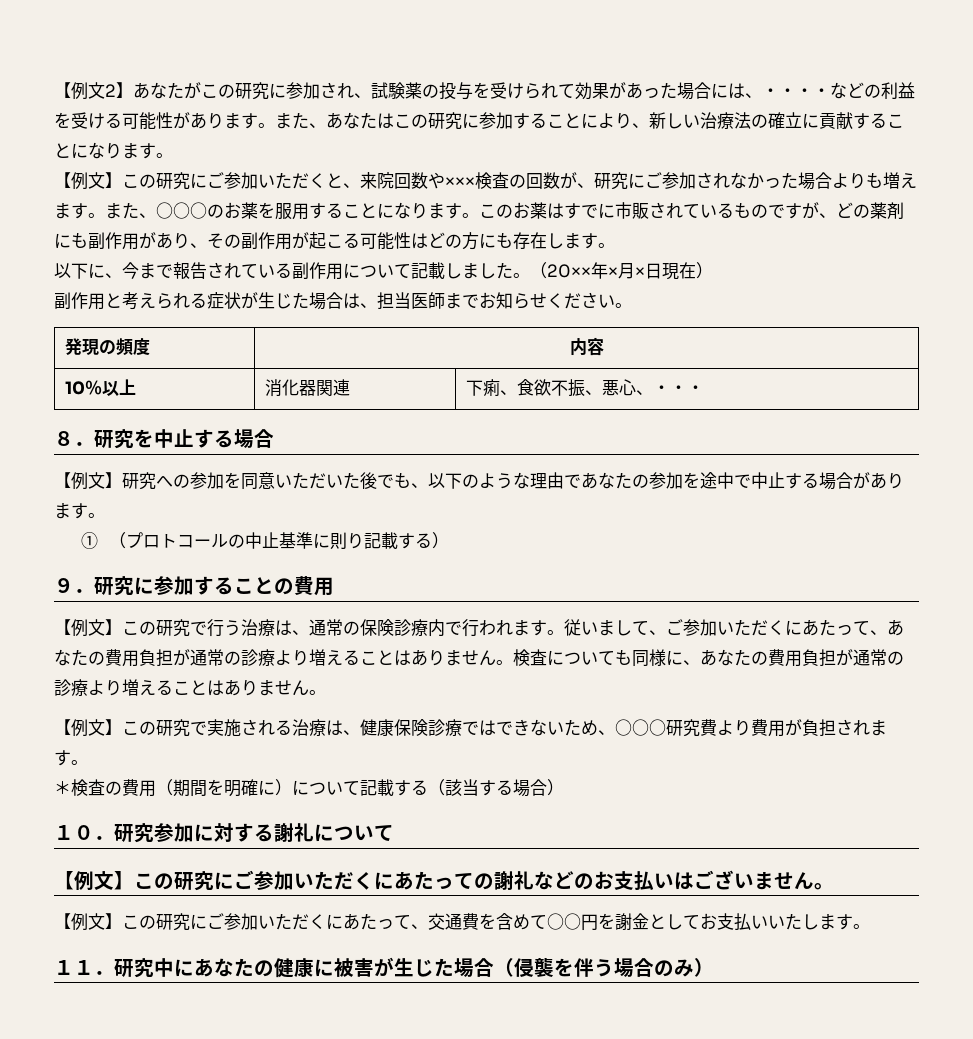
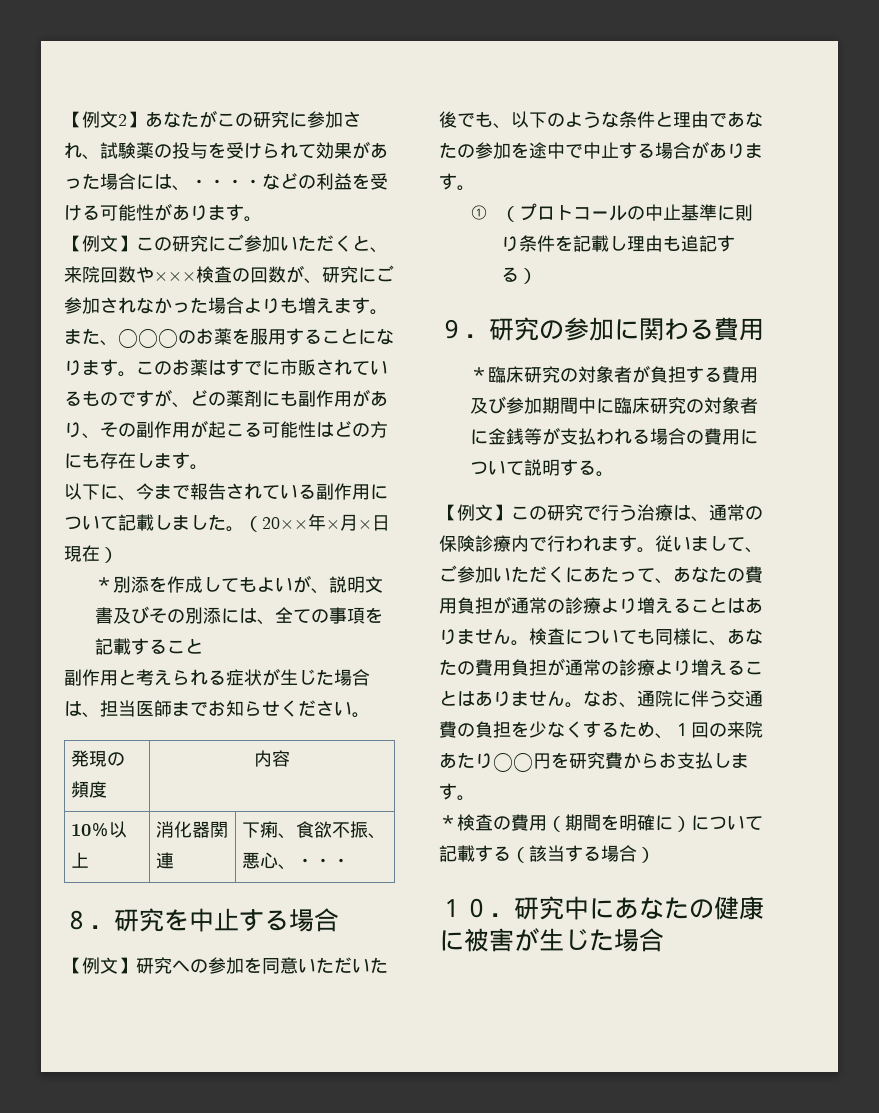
[275,112,904,130] [54,142,173,159] また、あなたはこの研究に参加することにより、新しい治療法の確立に貢献することになります。 -> (262, 219) none
(713, 270) none -> [95,575,384,594] [95,606,384,625] [95,638,204,655] // ＊別添を作成してもよいが、説明文書及びその別添には、全ての事項を記載すること
(530, 480) none -> [619,111,673,128] 条件と
[363,532,449,549] [54,576,334,596] 記載する） // ９．研究に参加することの費用 -> [519,235,736,252] [501,267,538,284] [439,317,764,341] [470,365,759,383] [470,396,759,414] [470,427,759,445] [470,459,615,477] 条件を記載し理由も追記する） // ９．研究の参加に関わる費用 // ＊臨床研究の対象者が負担する費用及び参加期間中に臨床研究の対象者に金銭等が支払われる場合の費用について説明する。
[54,719,870,737] // 【例文】この研究で実施される治療は、健康保険診療ではできないため、○○○研究費より費用が負担され -> [583,690,763,708] [439,721,763,739] [439,752,731,772] なお、通院に伴う交通費の負担を少なくするため、１回の来院あたり○○円を研究費からお支払し
[154,823,394,842] [54,870,834,891] [54,913,870,931] [54,958,154,978] 参加に対する謝礼について // 【例文】この研究にご参加いただくにあたっての謝礼などのお支払いはございません。 // 【例文】この研究にご参加いただくにあたって、交通費を含めて○○円を謝金としてお支払いいたします。 // １１．研究 -> (564, 908) none
[494,958,714,977] （侵襲を伴う場合のみ） -> (664, 940) none

